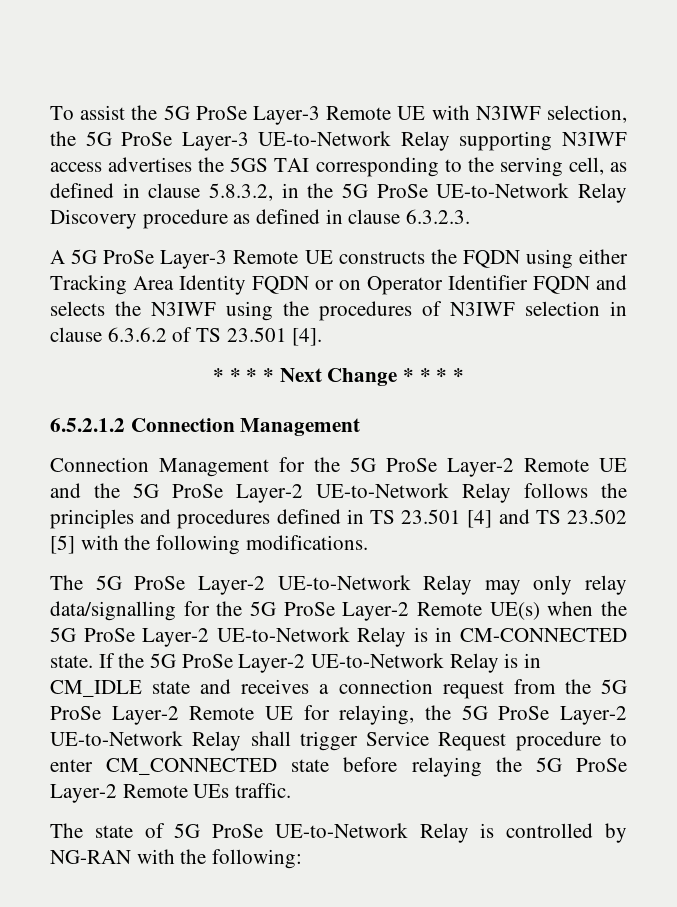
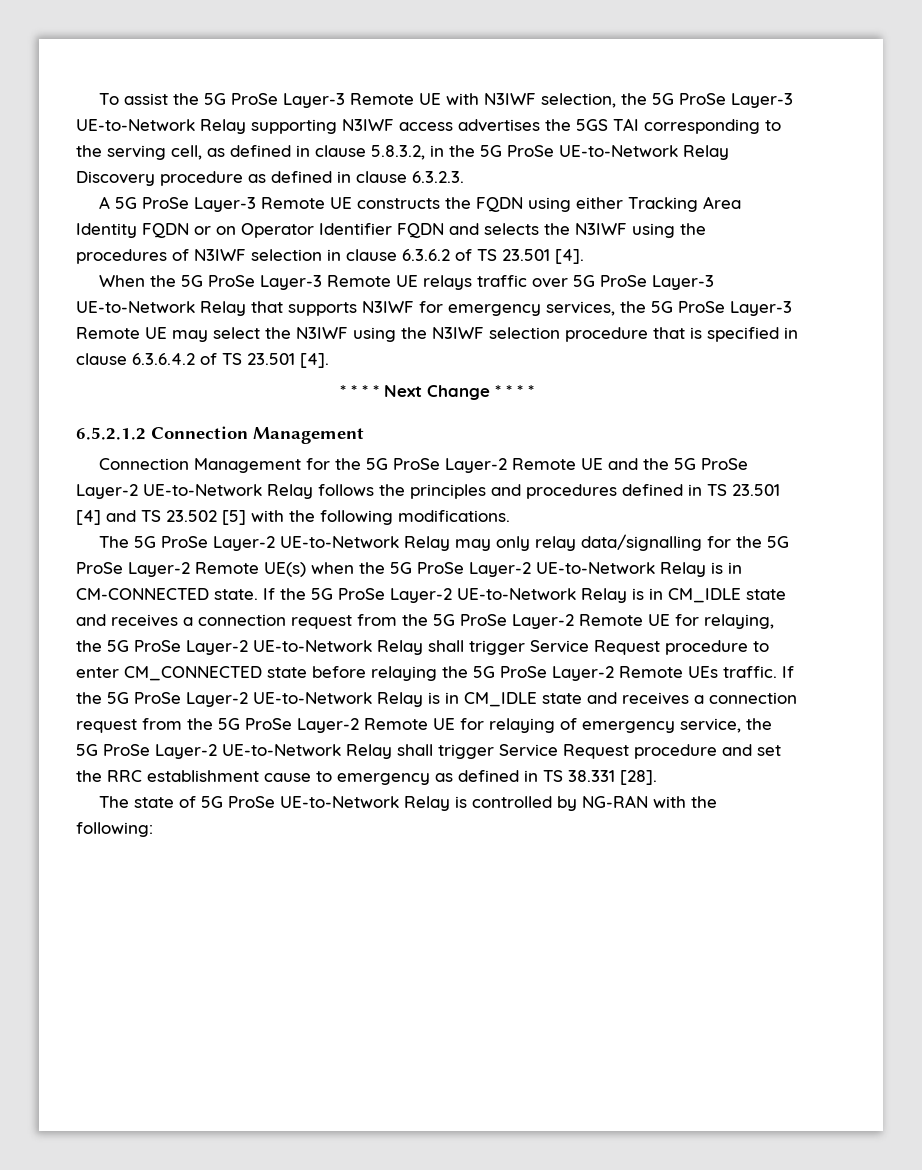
(323, 337) none -> [98,275,714,290] [76,301,792,316] [76,327,798,342] [76,353,329,368] // When the 5G ProSe Layer-3 Remote UE relays traffic over 5G ProSe Layer-3 UE-to-Network Relay that supports N3IWF for emergency services, the 5G ProSe Layer-3 Remote UE may select the N3IWF using the N3IWF selection procedure that is specified in clause 6.3.6.4.2 of TS 23.501 [4].
(292, 790) none -> [782,666,794,678] [76,692,797,707] [76,718,772,733] [76,744,781,759] [76,770,657,785] If the 5G ProSe Layer-2 UE-to-Network Relay is in CM_IDLE state and receives a connection request from the 5G ProSe Layer-2 Remote UE for relaying of emergency service, the 5G ProSe Layer-2 UE-to-Network Relay shall trigger Service Request procedure and set the RRC establishment cause to emergency as defined in TS 38.331 [28].

